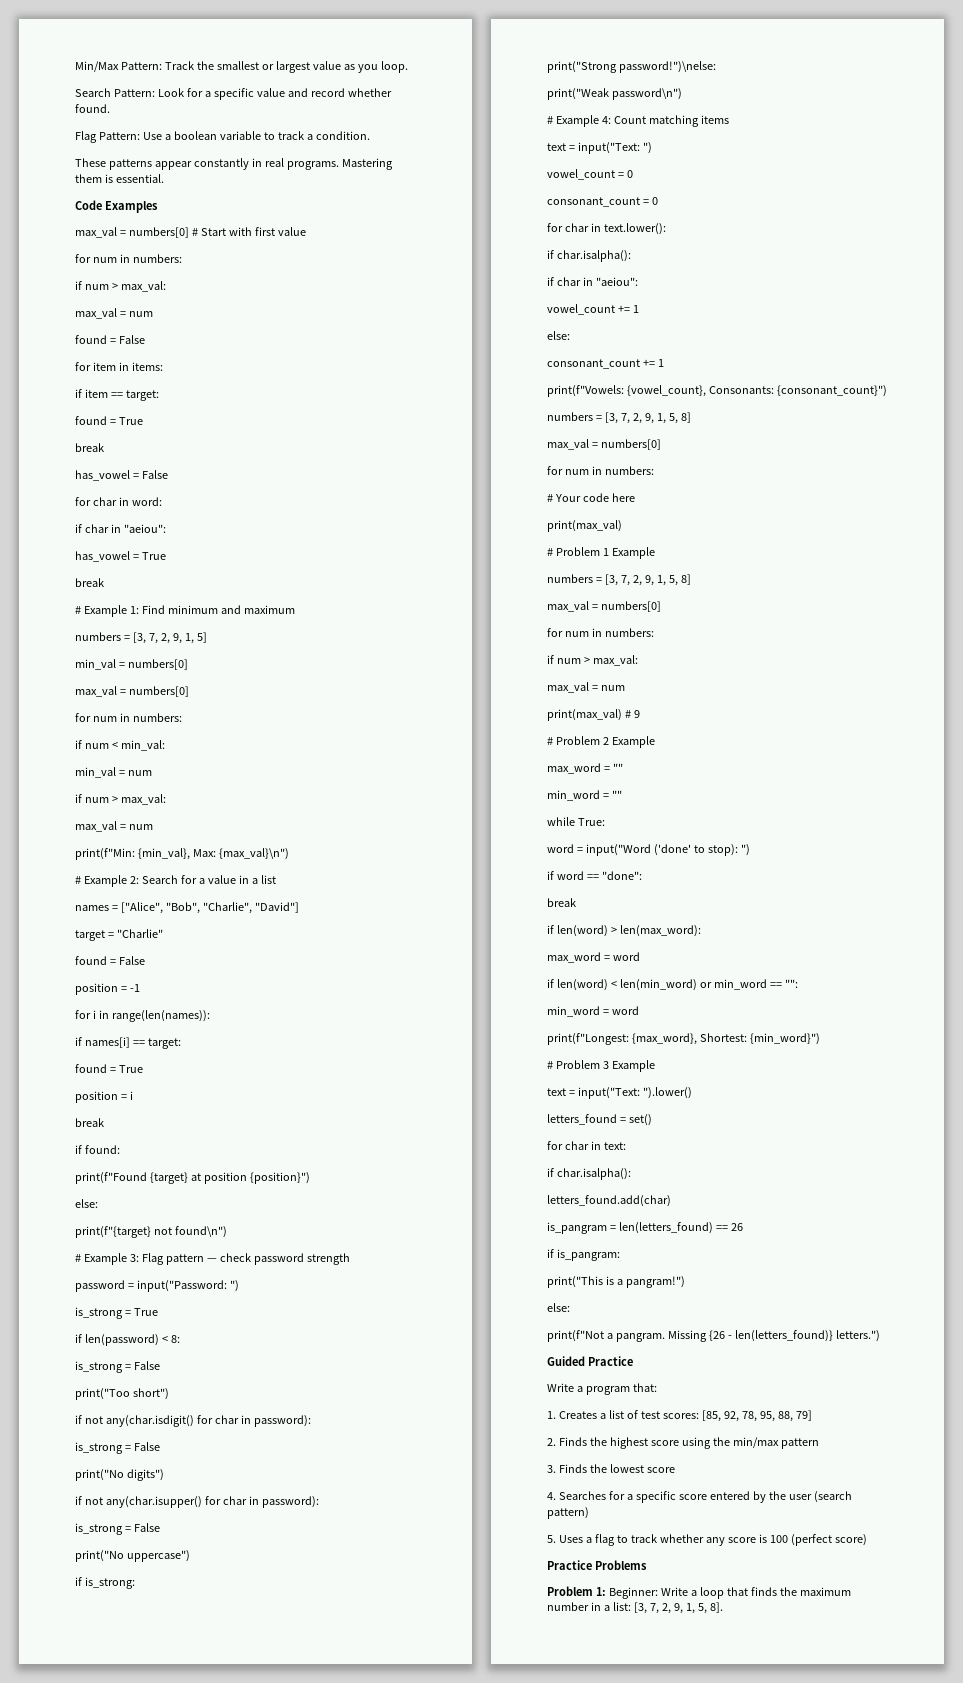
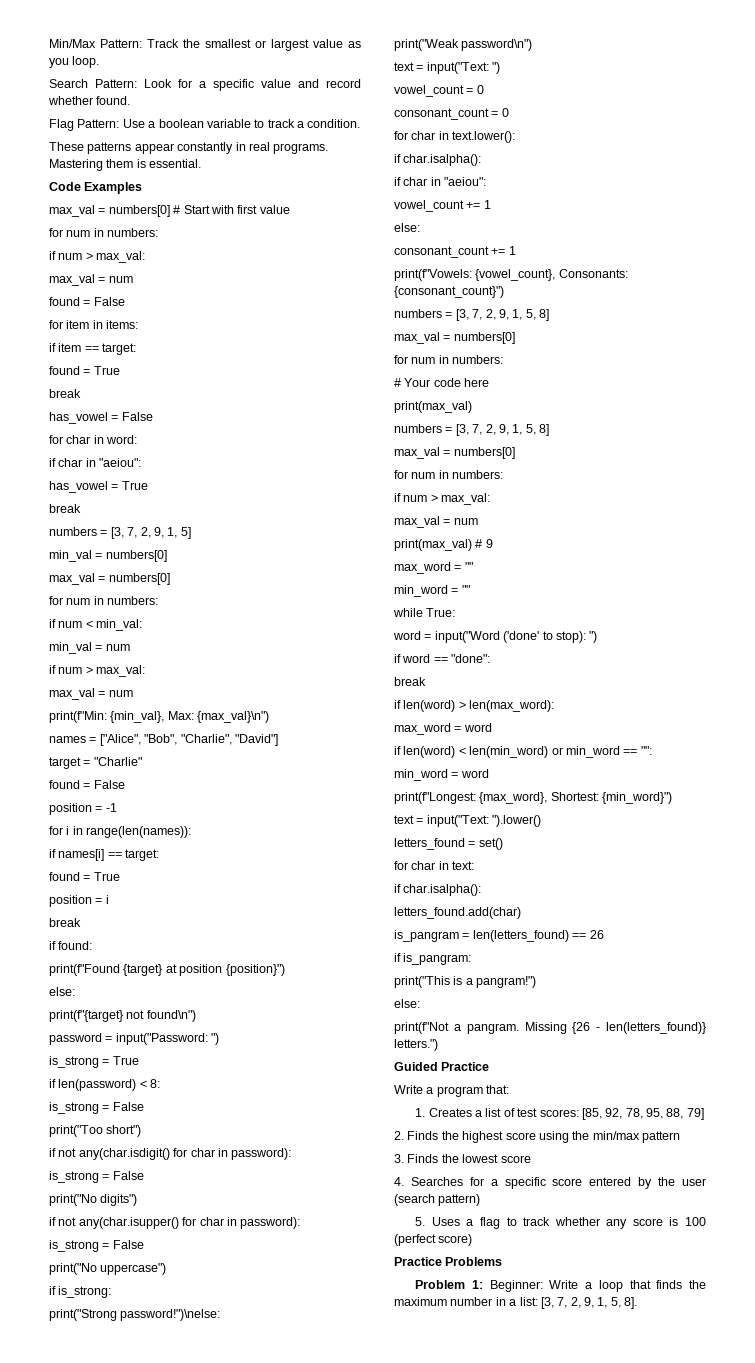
[75,605,295,617] // # Example 1: Find minimum and maximum -> (81, 508) none
[75,875,276,887] // # Example 2: Search for a value in a list -> (270, 717) none
[75,1253,350,1265] // # Example 3: Flag pattern — check password strength -> (196, 1016) none
[547,115,729,127] // # Example 4: Count matching items -> (533, 45) none
[547,547,655,559] // # Problem 1 Example -> (472, 407) none
[547,736,655,748] // # Problem 2 Example -> (493, 543) none
[547,1060,655,1072] // # Problem 3 Example -> (673, 798) none

